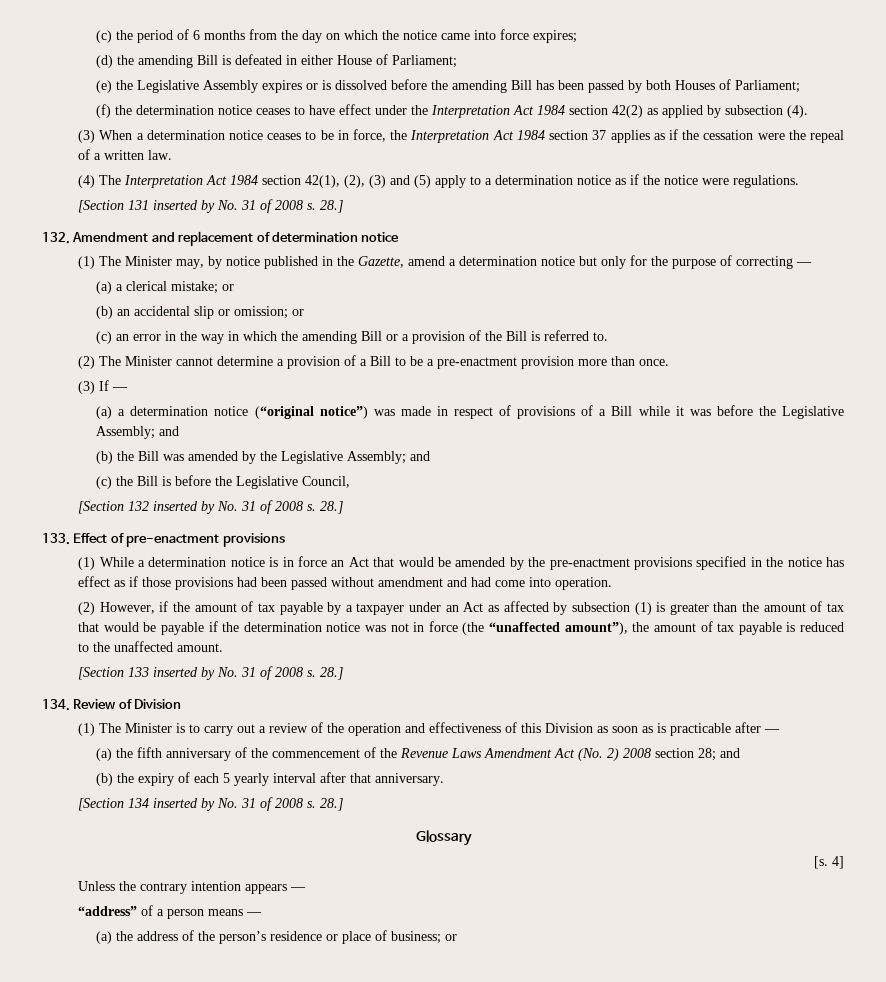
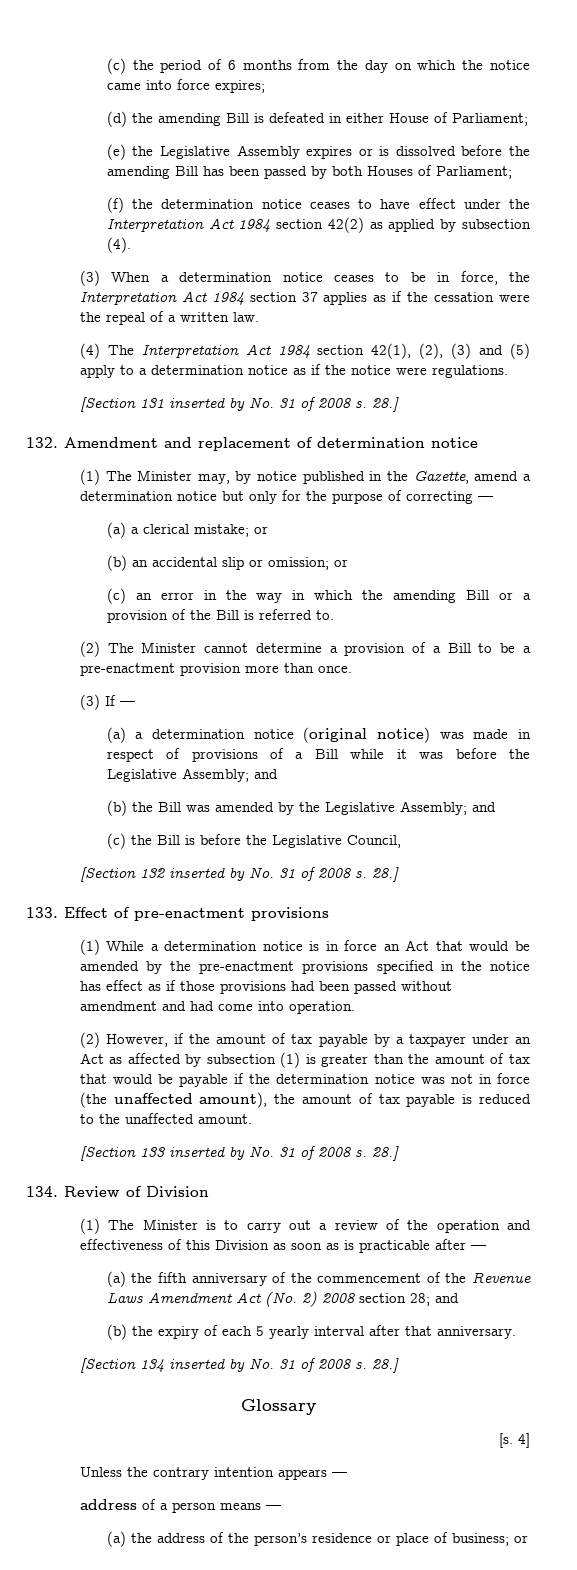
[254,406,368,419] (“original notice”) -> [303,727,431,743] (original notice)
[489,622,628,635] “unaffected amount”), -> [113,1092,268,1108] unaffected amount),
[78,906,138,916] “address” -> [79,1499,137,1510] address

